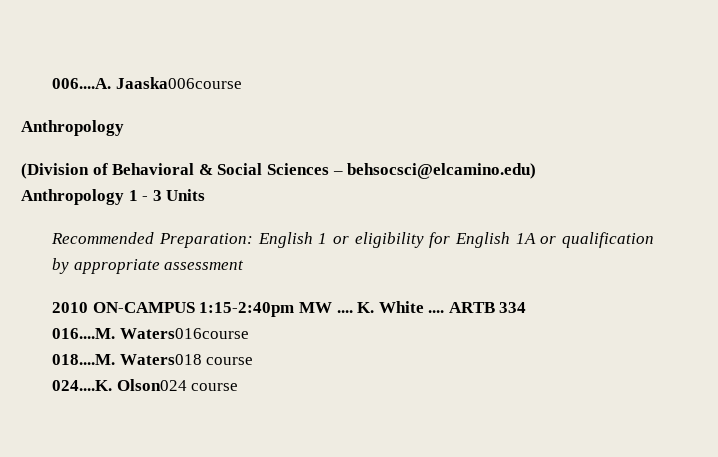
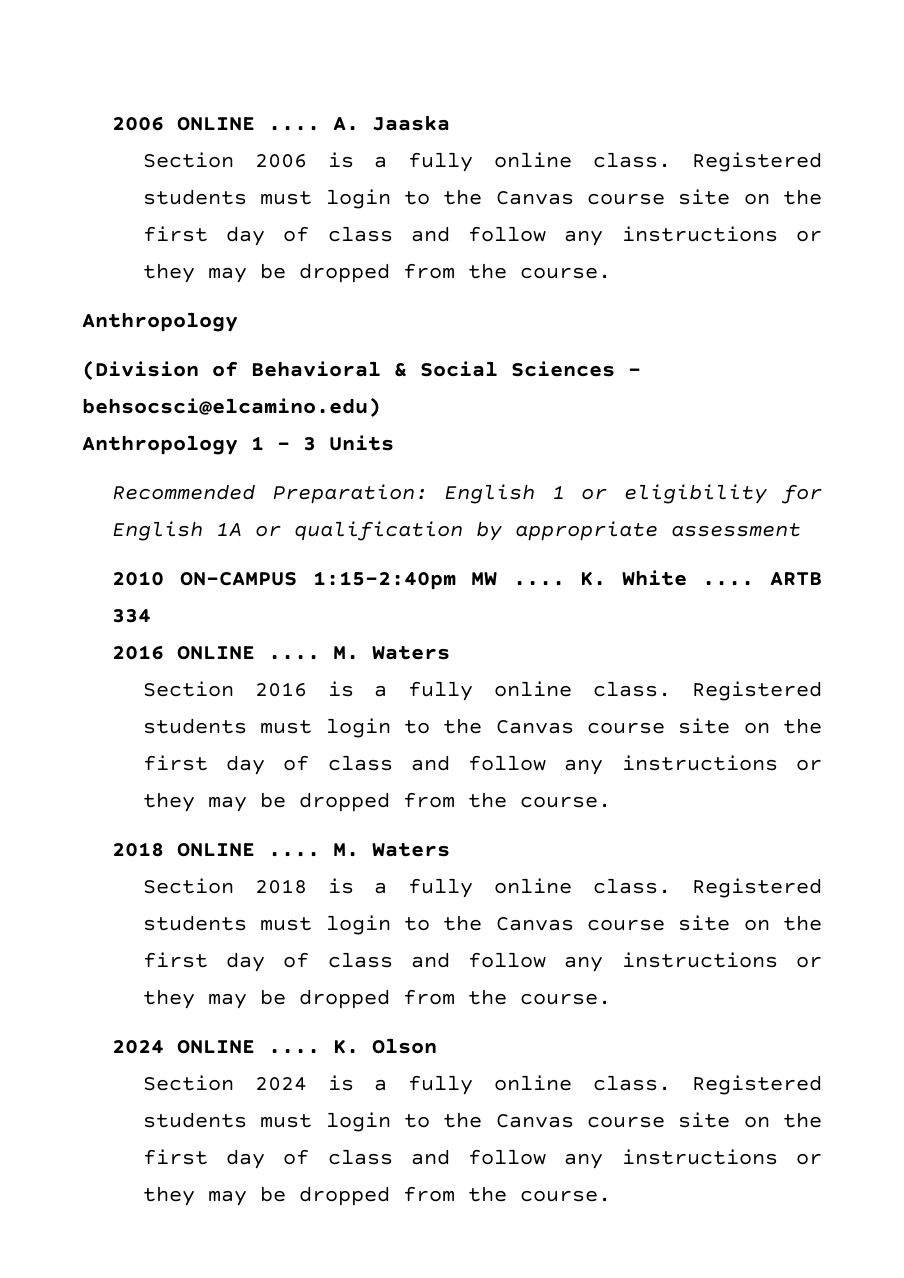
[52,77,242,89] 006....A. Jaaska006course -> [112,115,451,131] [142,152,822,172] [142,189,823,209] [142,226,822,246] [142,263,611,283] 2006 ONLINE .... A. Jaaska // Section 2006 is a fully online class. Registered students must login to the Canvas course site on the first day of class and follow any instructions or they may be dropped from the course.
[52,328,249,339] [52,354,254,365] [52,379,239,391] 016....M. Waters016course // 018....M. Waters018 course // 024....K. Olson024 course -> [112,645,451,660] [142,681,822,701] [142,718,823,738] [142,755,822,775] [142,792,611,812] [112,842,451,857] [142,878,822,898] [142,915,823,935] [142,952,822,972] [142,989,611,1009] [112,1038,438,1054] [142,1075,822,1095] [142,1112,823,1132] [142,1149,822,1169] [142,1186,611,1206] 2016 ONLINE .... M. Waters // Section 2016 is a fully online class. Registered students must login to the Canvas course site on the first day of class and follow any instructions or they may be dropped from the course. // 2018 ONLINE .... M. Waters // Section 2018 is a fully online class. Registered students must login to the Canvas course site on the first day of class and follow any instructions or they may be dropped from the course. // 2024 ONLINE .... K. Olson // Section 2024 is a fully online class. Registered students must login to the Canvas course site on the first day of class and follow any instructions or they may be dropped from the course.

